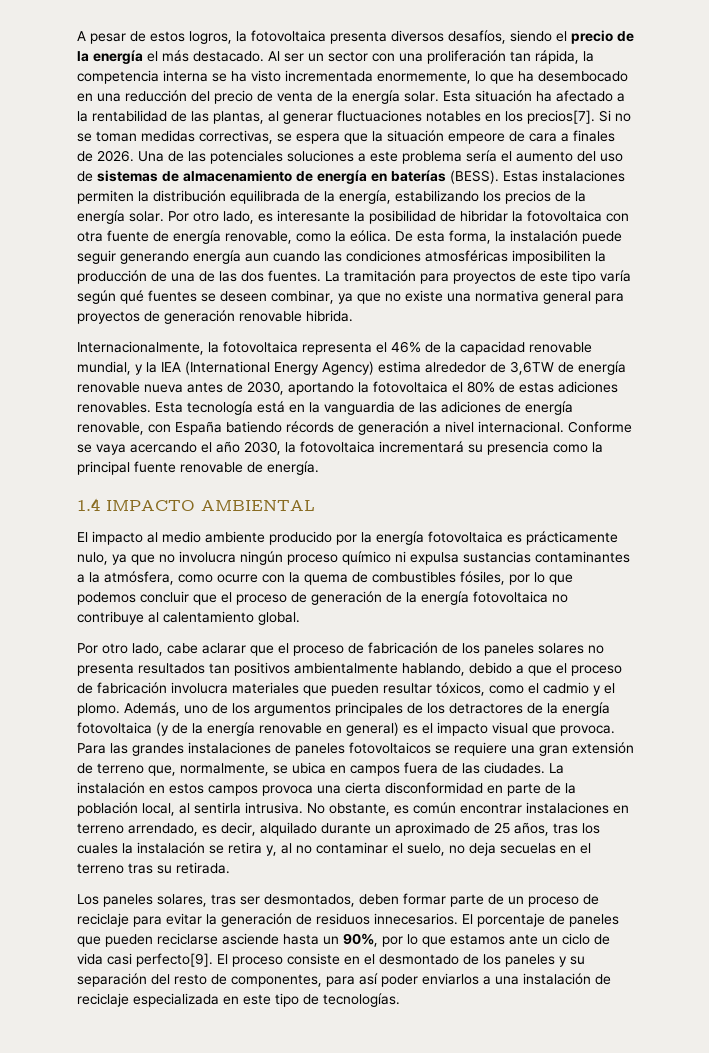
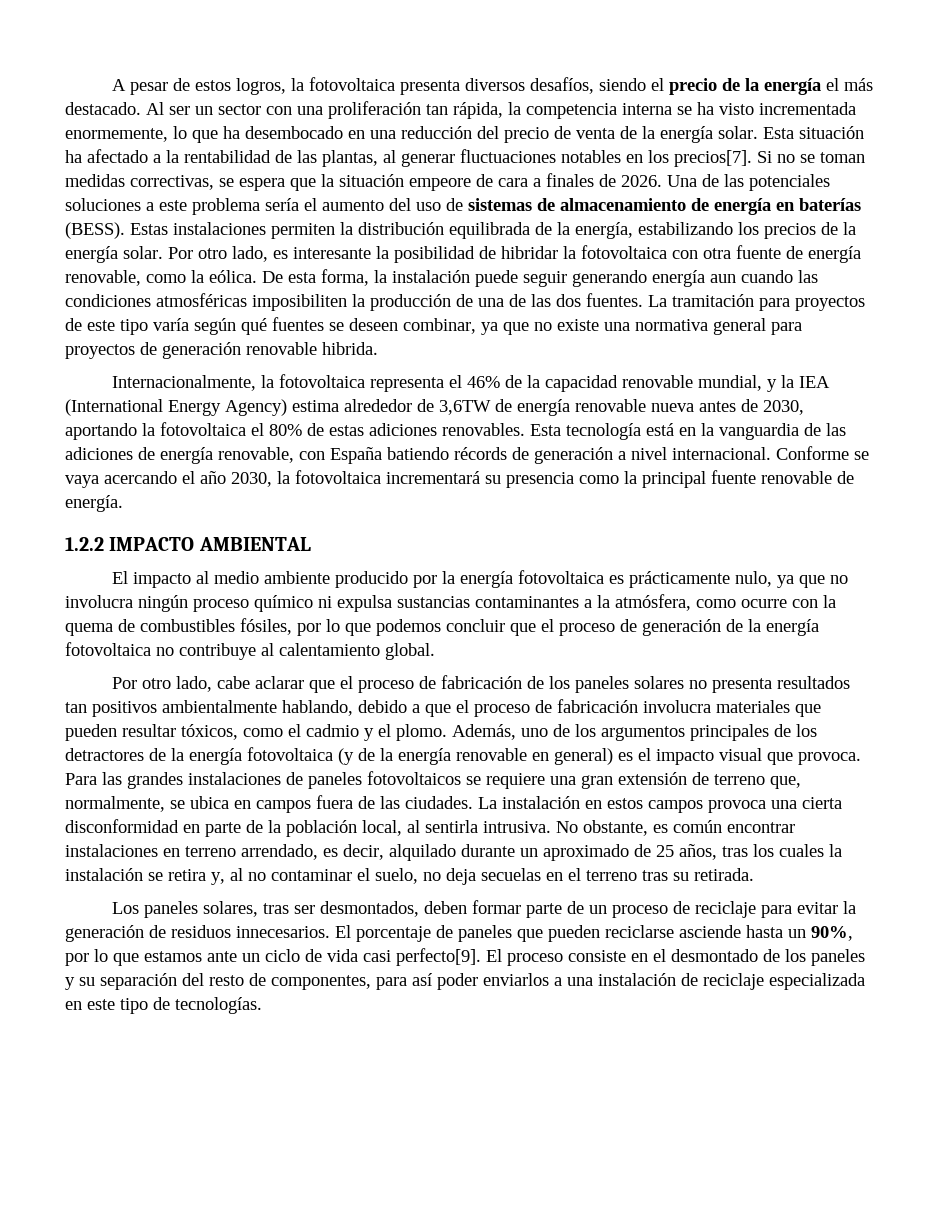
[77,498,100,511] 1.4 -> [65,537,104,551] 1.2.2

